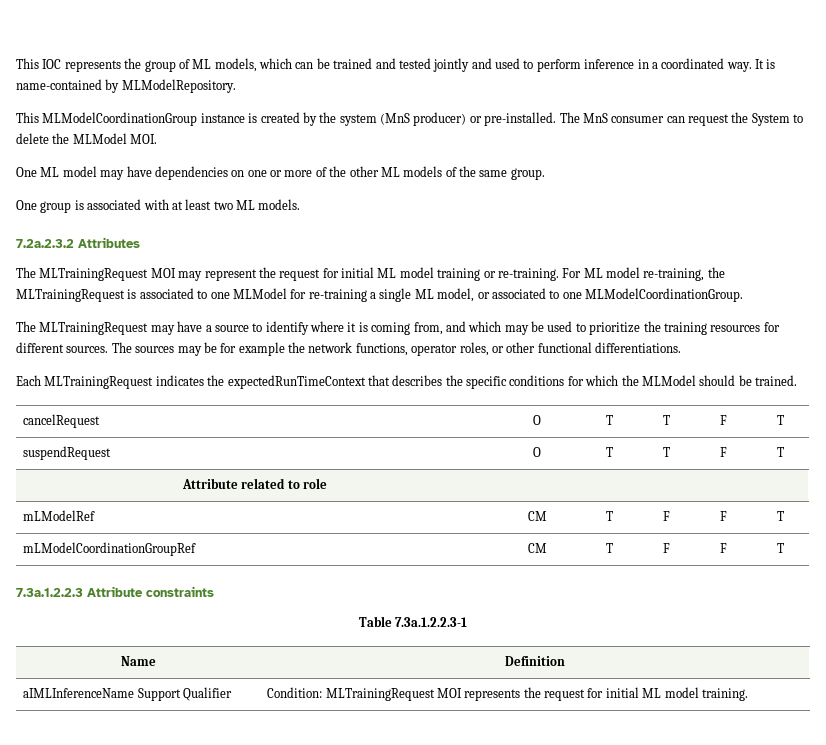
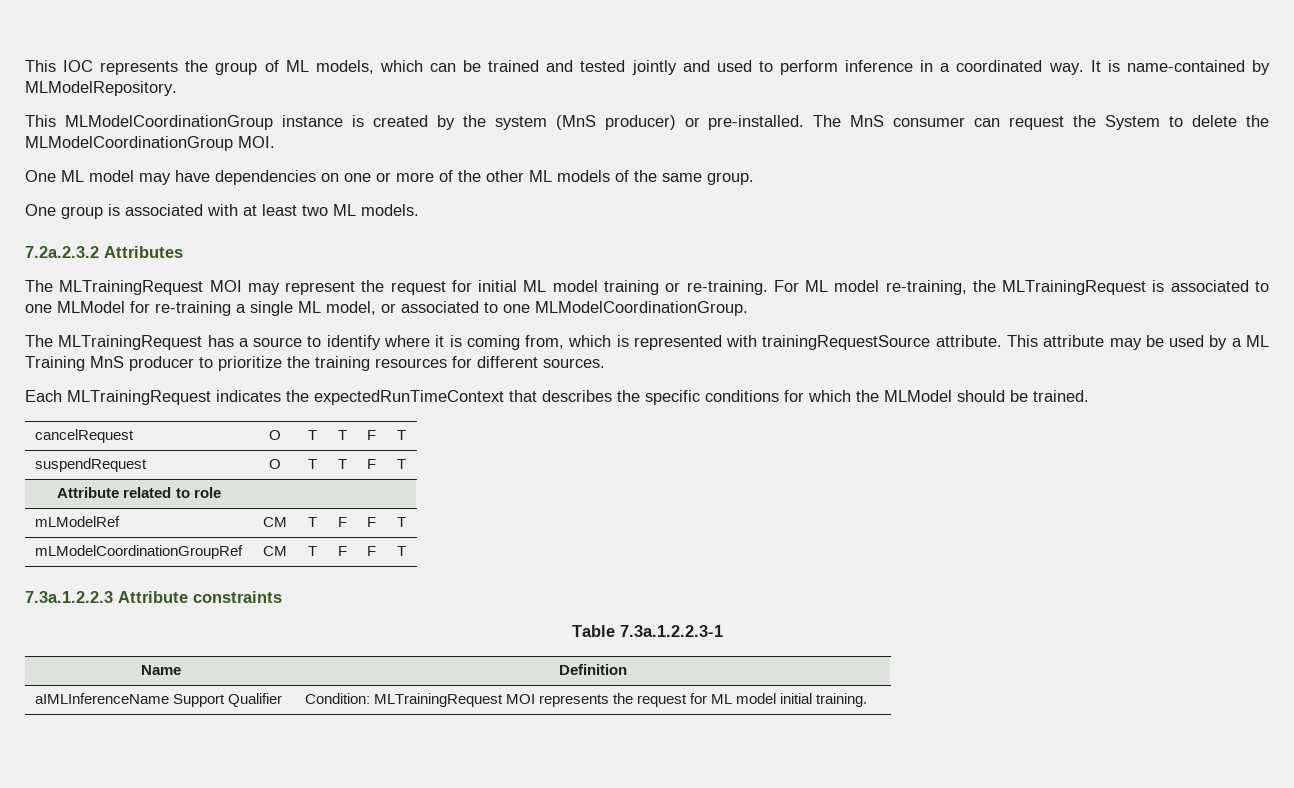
[72,133,127,144] MLModel -> [25,136,233,151] MLModelCoordinationGroup
[150,321,203,335] may have -> [207,335,234,347] has
[445,321,573,335] and which may be used -> [568,335,1269,350] [25,356,194,371] which is represented with trainingRequestSource attribute. This attribute may be used by a ML Training MnS producer
[111,342,681,356] The sources may be for example the network functions, operator roles, or other functional differentiations. -> (605, 363) none
[605,687,699,698] initial ML model -> [711,693,813,704] ML model initial

